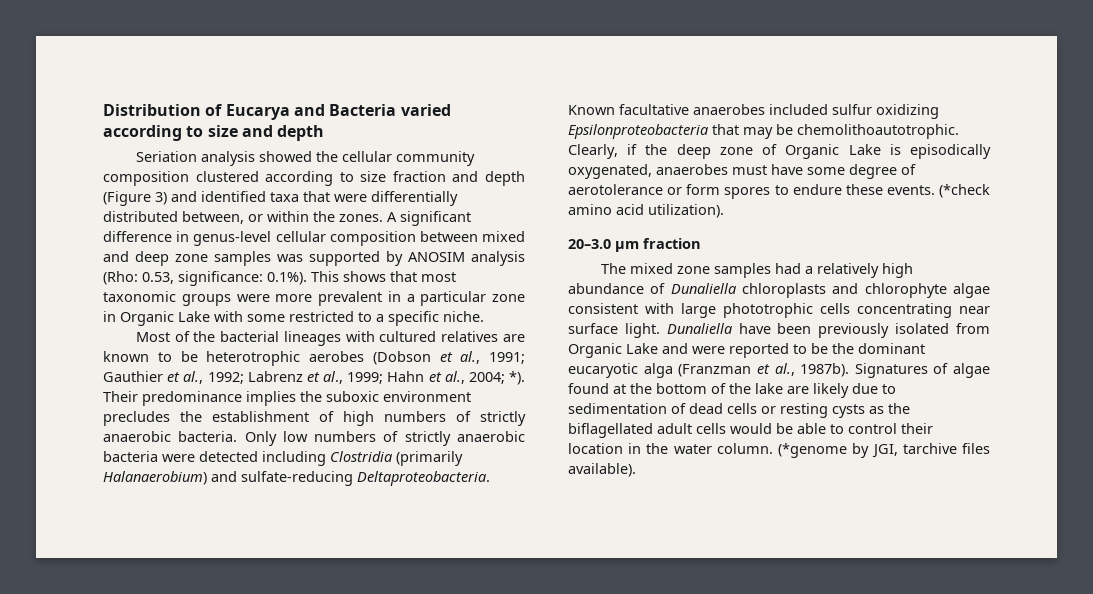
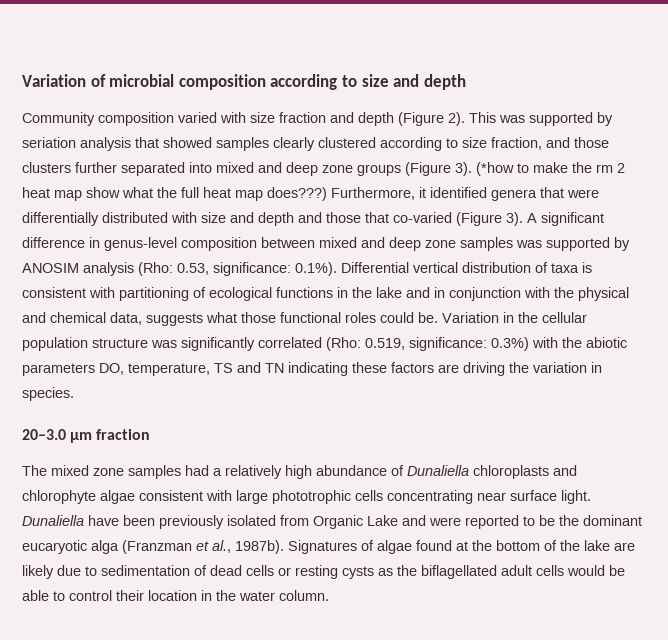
[103,104,451,120] Distribution of Eucarya and Bacteria varied -> [22,74,266,90] Variation of microbial composition
[135,151,475,166] [103,171,354,186] Seriation analysis showed the cellular community composition clustered according to -> [22,112,246,126] Community composition varied with
[155,191,458,206] [103,211,383,224] 3) and identified taxa that were differentially distributed between, or within the zones. -> [448,112,613,126] [22,137,609,151] [22,162,625,176] [22,187,599,201] [22,212,523,226] 2). This was supported by seriation analysis that showed samples clearly clustered according to size fraction, and those clusters further separated into mixed and deep zone groups (Figure 3). (*how to make the rm 2 heat map show what the full heat map does???) Furthermore, it identified genera that were differentially distributed with size and depth and those that co-varied (Figure 3).
[275,231,326,242] cellular -> (177, 244) none
[311,271,456,282] [103,291,525,306] [103,311,484,326] [135,331,525,346] [103,351,525,366] [103,371,525,385] [103,391,471,406] [103,411,526,426] [103,431,525,446] [103,451,463,466] [103,471,490,486] [568,104,939,119] [568,124,959,139] [568,144,991,159] [568,164,916,179] [568,184,990,199] [568,204,724,218] This shows that most taxonomic groups were more prevalent in a particular zone in Organic Lake with some restricted to a specific niche. // Most of the bacterial lineages with cultured relatives are known to be heterotrophic aerobes (Dobson et al., 1991; Gauthier et al., 1992; Labrenz et al., 1999; Hahn et al., 2004; *). Their predominance implies the suboxic environment precludes the establishment of high numbers of strictly anaerobic bacteria. Only low numbers of strictly anaerobic bacteria were detected including Clostridia (primarily Halanaerobium) and sulfate-reducing Deltaproteobacteria. Known facultative anaerobes included sulfur oxidizing Epsilonproteobacteria that may be chemolithoautotrophic. Clearly, if the deep zone of Organic Lake is episodically oxygenated, anaerobes must have some degree of aerotolerance or form spores to endure these events. (*check amino acid utilization). -> [341,262,592,273] [22,287,629,301] [22,312,587,326] [22,337,627,351] [22,362,602,376] [22,387,74,401] Differential vertical distribution of taxa is consistent with partitioning of ecological functions in the lake and in conjunction with the physical and chemical data, suggests what those functional roles could be. Variation in the cellular population structure was significantly correlated (Rho: 0.519, significance: 0.3%) with the abiotic parameters DO, temperature, TS and TN indicating these factors are driving the variation in species.
[778,443,990,458] [568,463,636,477] (*genome by JGI, tarchive files available). -> (329, 595) none

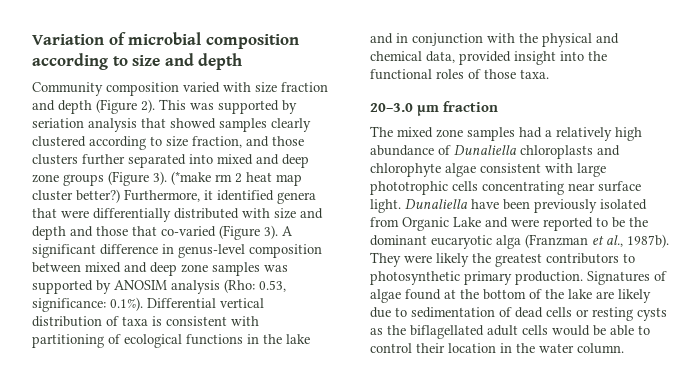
[476,162,625,176] [22,187,327,201] (*how to make the rm 2 heat map show what the full heat map does???) -> [171,171,302,186] [32,189,120,203] (*make rm 2 heat map cluster better?)
[146,312,587,326] [22,337,627,351] [22,362,602,376] [22,387,74,401] suggests what those functional roles could be. Variation in the cellular population structure was significantly correlated (Rho: 0.519, significance: 0.3%) with the abiotic parameters DO, temperature, TS and TN indicating these factors are driving the variation in species. -> [459,51,607,65] [370,69,549,80] provided insight into the functional roles of those taxa.
(284, 547) none -> [370,252,635,267] [370,271,583,285] They were likely the greatest contributors to photosynthetic primary production.

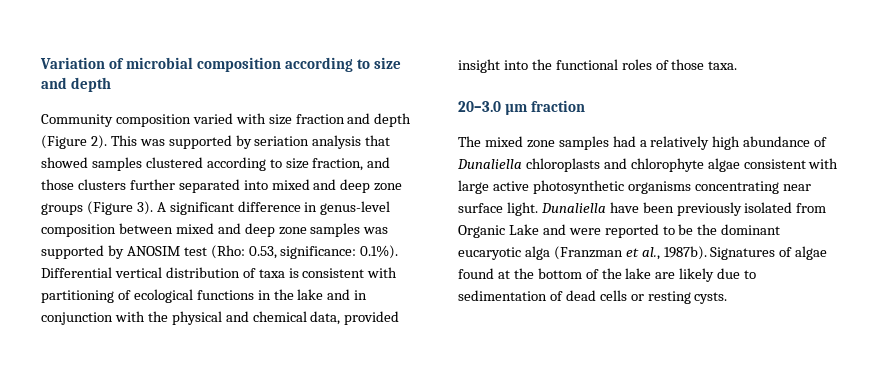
[271,118,311,132] clearly -> (142, 164) none
[171,171,302,186] [32,189,316,204] [32,208,323,222] [32,225,278,240] (*make rm 2 heat map cluster better?) Furthermore, it identified genera that were differentially distributed with size and depth and those that co-varied (Figure 3). -> (153, 208) none
[171,280,220,294] analysis -> [183,247,207,256] test
[370,181,478,195] phototrophic cells -> [492,180,691,194] active photosynthetic organisms
[370,252,635,267] [370,271,583,285] They were likely the greatest contributors to photosynthetic primary production. -> (707, 253) none
[637,307,667,321] [370,325,650,339] [370,343,624,354] cysts as the biflagellated adult cells would be able to control their location in the water column. -> [694,292,728,304] cysts.

